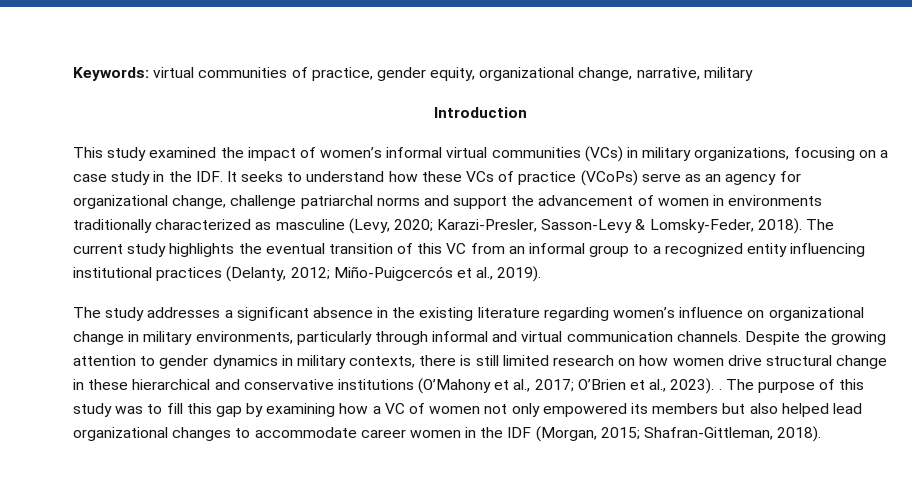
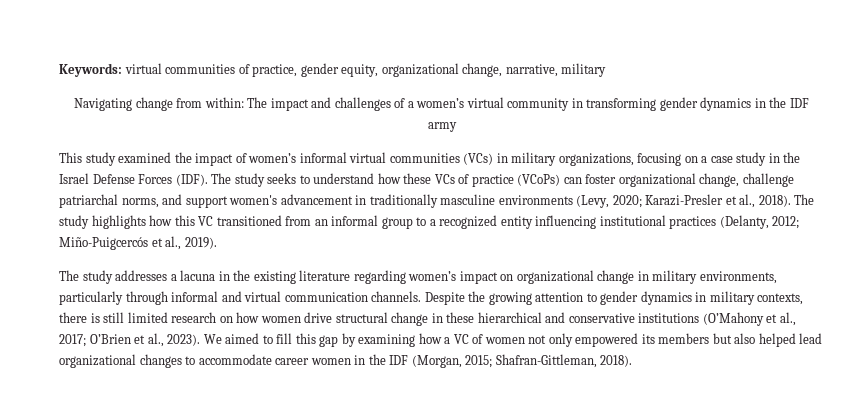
[434,107,527,118] Introduction -> [74,97,809,111] [427,122,457,132] Navigating change from within: The impact and challenges of a women’s virtual community in transforming gender dynamics in the IDF army
[195,171,237,182] IDF. It -> [59,173,265,187] Israel Defense Forces (IDF). The study
[641,171,801,185] serve as an agency for -> [563,174,617,184] can foster
[376,197,420,206] norms -> [121,198,159,208] norms,
[511,195,823,206] [73,218,754,234] the advancement of women in environments traditionally characterized as masculine (Levy, 2020; Karazi-Presler, Sasson-Levy & Lomsky-Feder, -> [229,194,756,208] women's advancement in traditionally masculine environments (Levy, 2020; Karazi-Presler et al.,
[73,244,123,254] current -> (815, 199) none
[238,243,414,254] the eventual transition of -> [149,215,173,226] how
(467, 248) none -> [216,215,282,226] transitioned
[236,307,373,321] significant absence -> [180,270,216,281] lacuna
[679,307,744,318] influence -> [459,271,498,284] impact
[718,379,865,393] [73,403,144,417] . The purpose of this study was -> [203,333,260,344] We aimed

